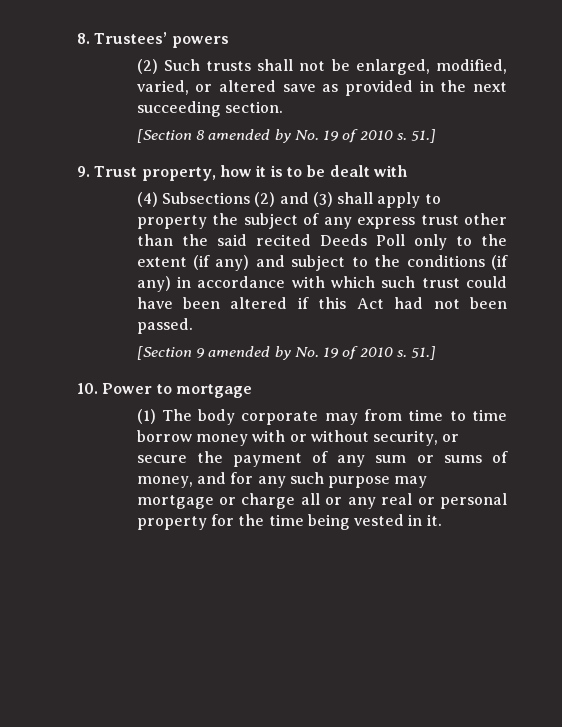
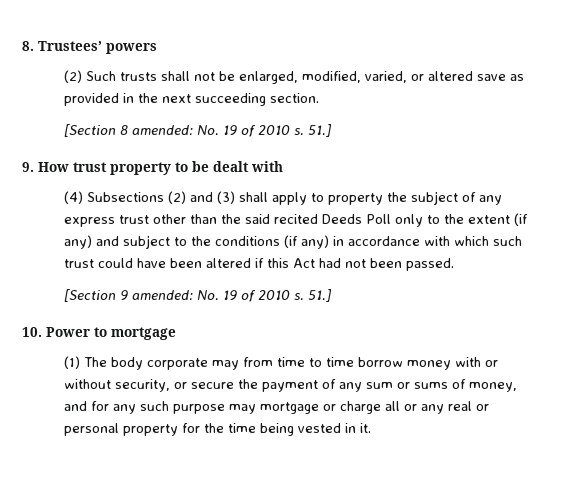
[208,129,291,143] amended by -> [131,125,193,136] amended:
[94,165,283,181] Trust property, how it is -> [38,162,171,175] How trust property
[208,346,291,360] amended by -> [131,290,193,301] amended:

